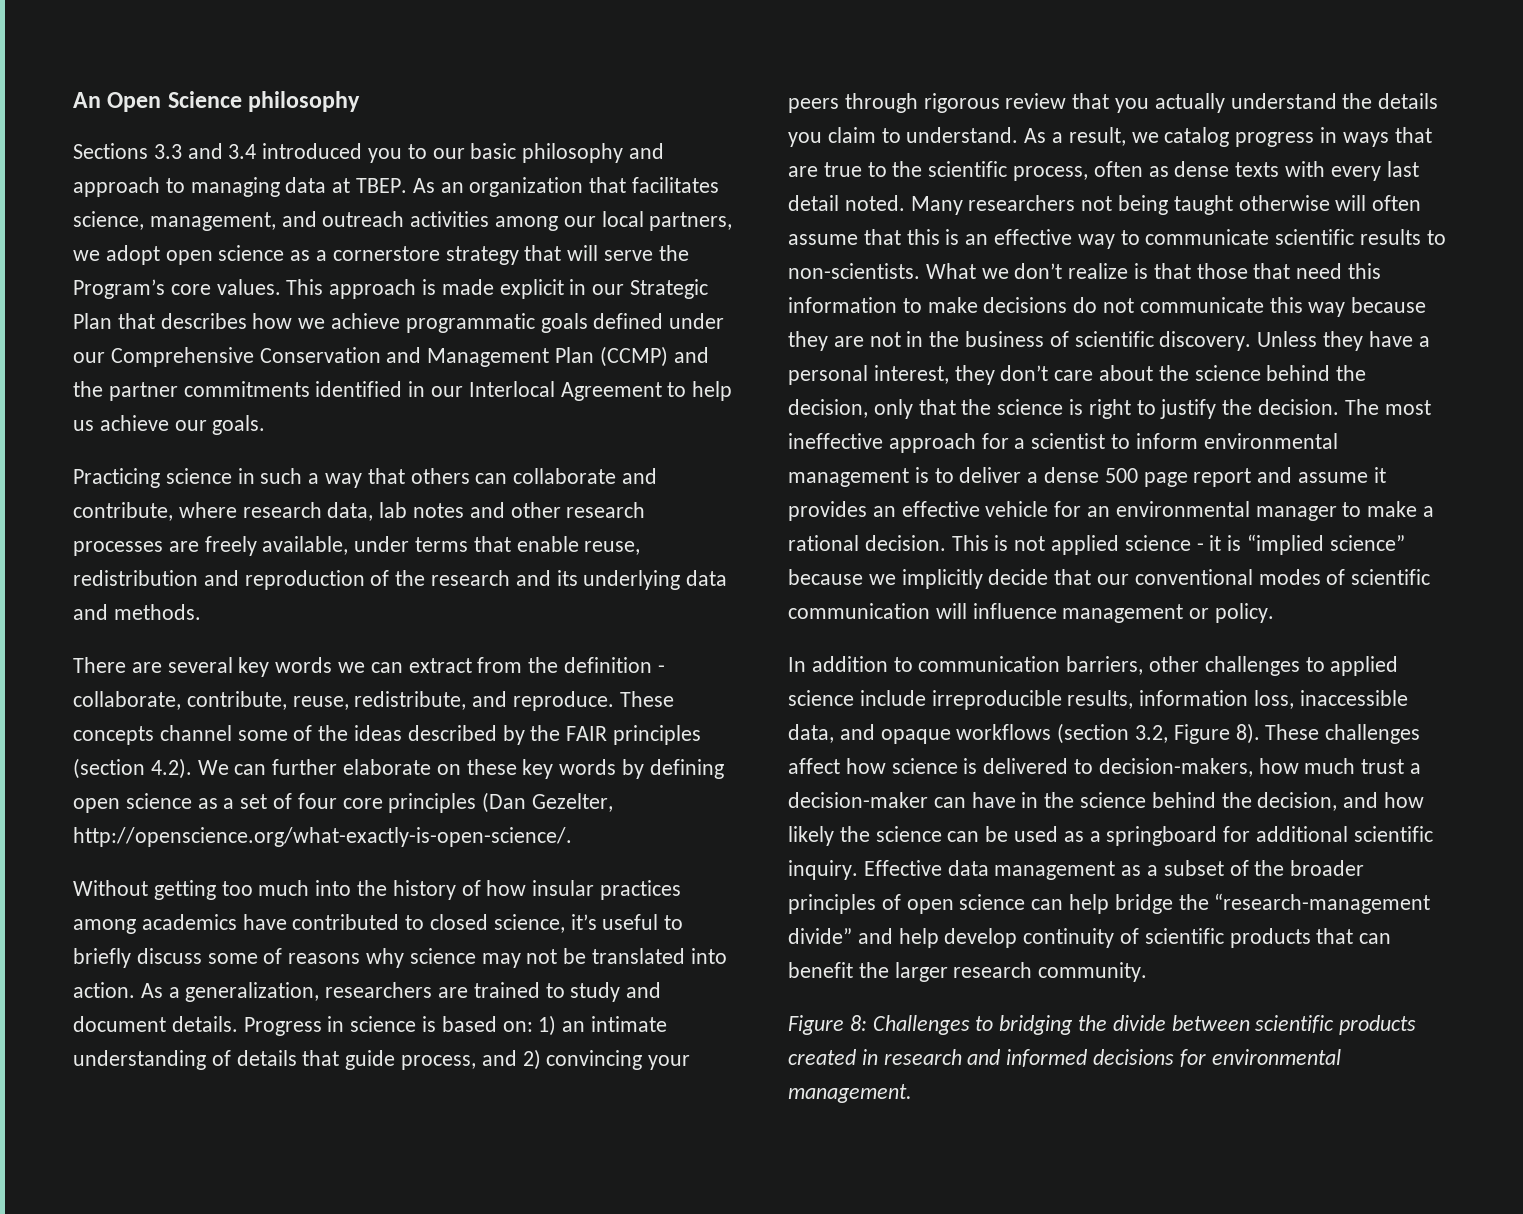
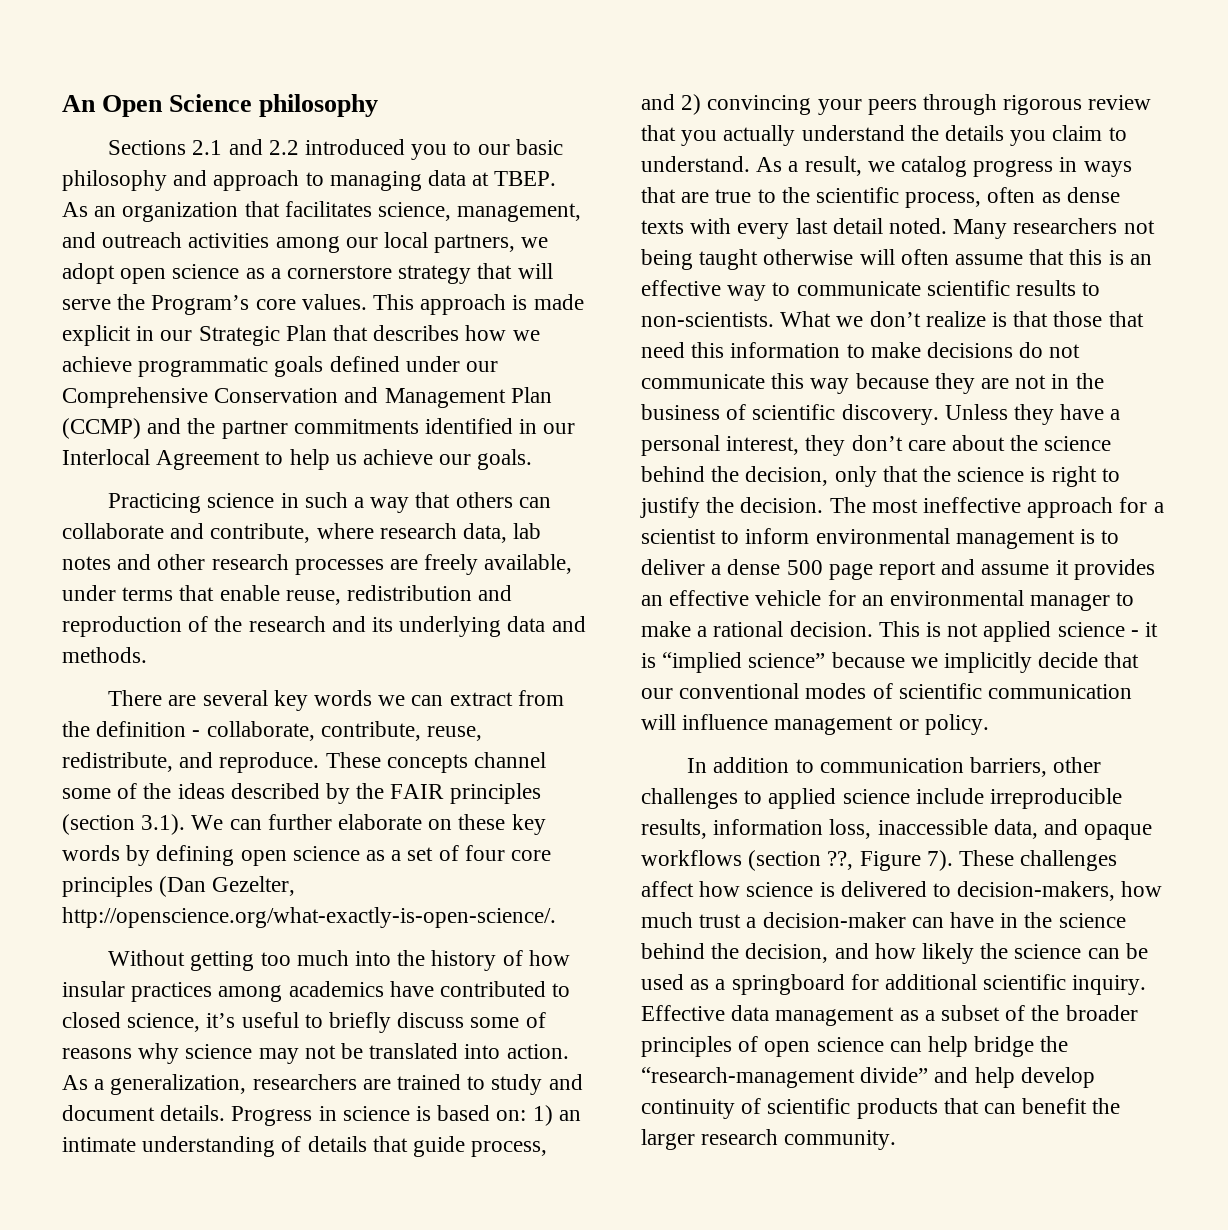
[153,143,257,159] 3.3 and 3.4 -> [192,139,299,155] 2.1 and 2.2
[150,758,192,779] 4.2). -> [141,814,186,835] 3.1).
[1135,723,1260,744] 3.2, Figure 8). -> [827,850,953,871] ??, Figure 7).
[788,1015,1417,1035] [788,1049,1341,1067] [788,1084,912,1103] // Figure 8: Challenges to bridging the divide between scientific products created in research and informed decisions for environmental management. -> (897, 1140) none

